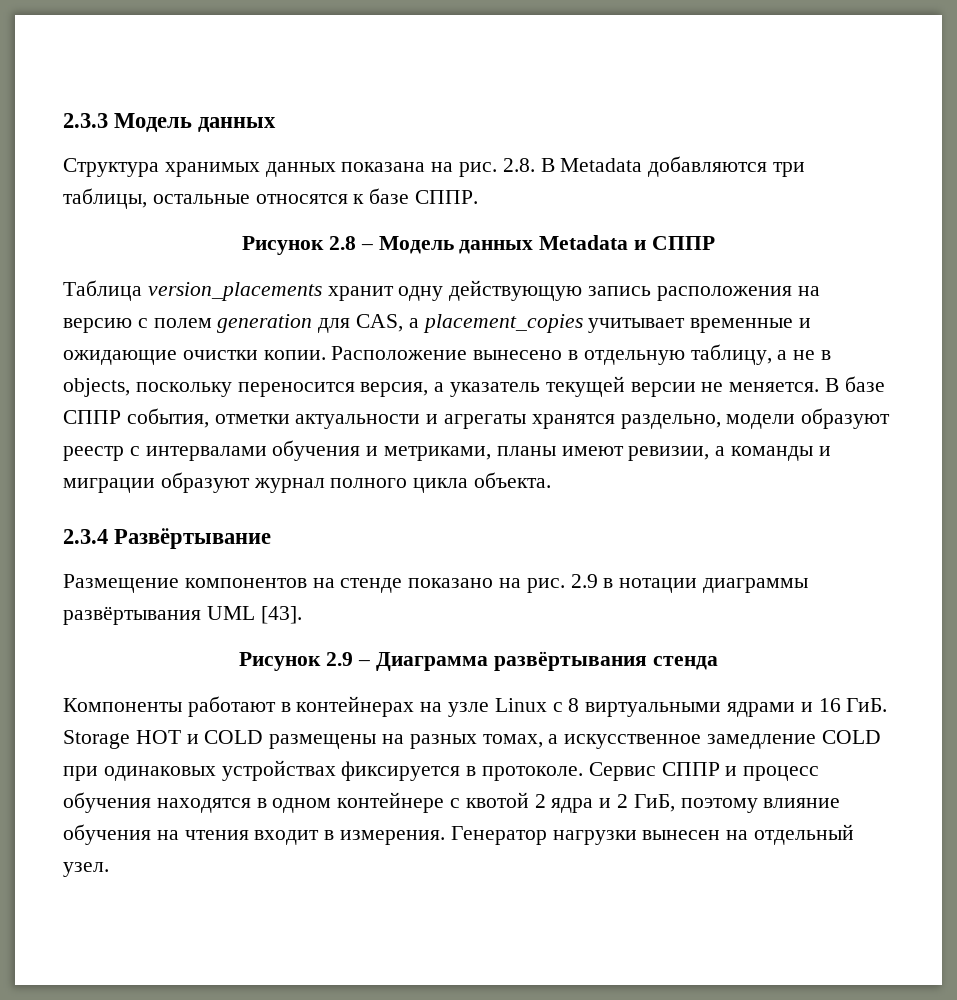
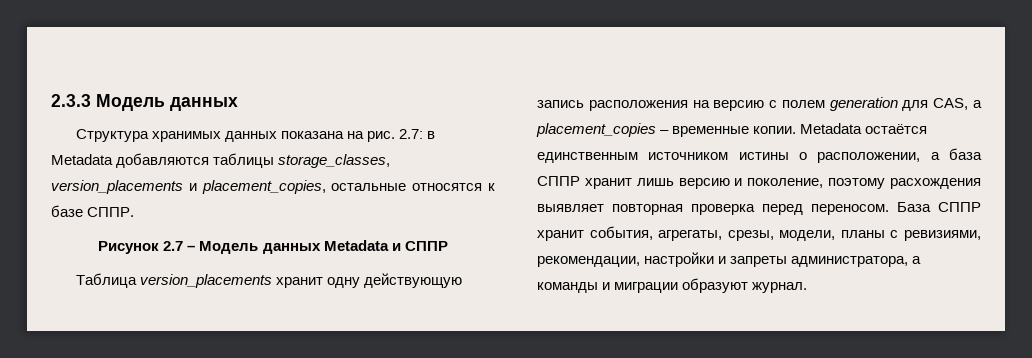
[502,156,806,177] [63,188,147,209] 2.8. В Metadata добавляются три таблицы, -> [398,129,435,139] [51,153,391,168] [51,180,326,194] 2.7: в Metadata добавляются таблицы storage_classes, version_placements и placement_copies,
[328,236,356,250] 2.8 -> [163,241,184,251] 2.7
[588,318,812,333] [63,344,832,365] [63,376,885,397] [63,408,891,429] [63,440,710,461] учитывает временные и ожидающие очистки копии. Расположение вынесено в отдельную таблицу, а не в objects, поскольку переносится версия, а указатель текущей версии не меняется. В базе СППР события, отметки актуальности и агрегаты хранятся раздельно, модели образуют реестр с интервалами обучения и метриками, планы имеют ревизии, -> [660,123,928,137] [537,148,982,163] [537,176,982,189] [537,202,981,215] [537,226,981,241] [537,252,909,267] – временные копии. Metadata остаётся единственным источником истины о расположении, а база СППР хранит лишь версию и поколение, поэтому расхождения выявляет повторная проверка перед переносом. База СППР хранит события, агрегаты, срезы, модели, планы с ревизиями, рекомендации, настройки и запреты администратора,
[253,472,552,493] [63,528,272,549] [63,574,809,593] [63,606,302,625] [239,651,718,671] [63,696,888,717] [63,730,881,749] [63,760,820,781] [63,792,841,813] [63,824,855,845] [63,862,109,877] журнал полного цикла объекта. // 2.3.4 Развёртывание // Размещение компонентов на стенде показано на рис. 2.9 в нотации диаграммы развёртывания UML [43]. // Рисунок 2.9 – Диаграмма развёртывания стенда // Компоненты работают в контейнерах на узле Linux с 8 виртуальными ядрами и 16 ГиБ. Storage HOT и COLD размещены на разных томах, а искусственное замедление COLD при одинаковых устройствах фиксируется в протоколе. Сервис СППР и процесс обучения находятся в одном контейнере с квотой 2 ядра и 2 ГиБ, поэтому влияние обучения на чтения входит в измерения. Генератор нагрузки вынесен на отдельный узел. -> [752,282,808,293] журнал.

